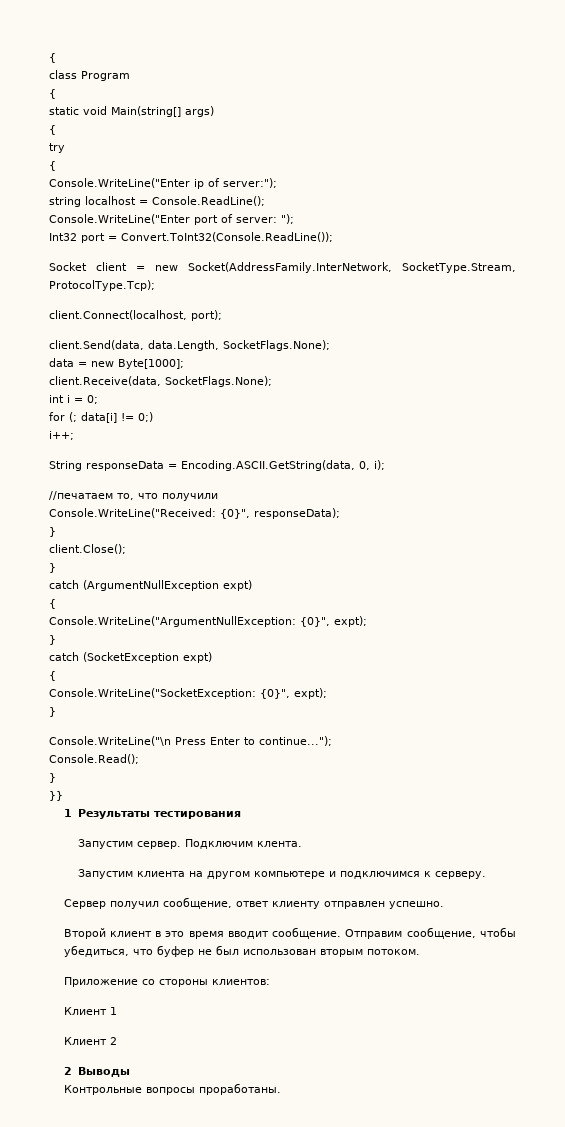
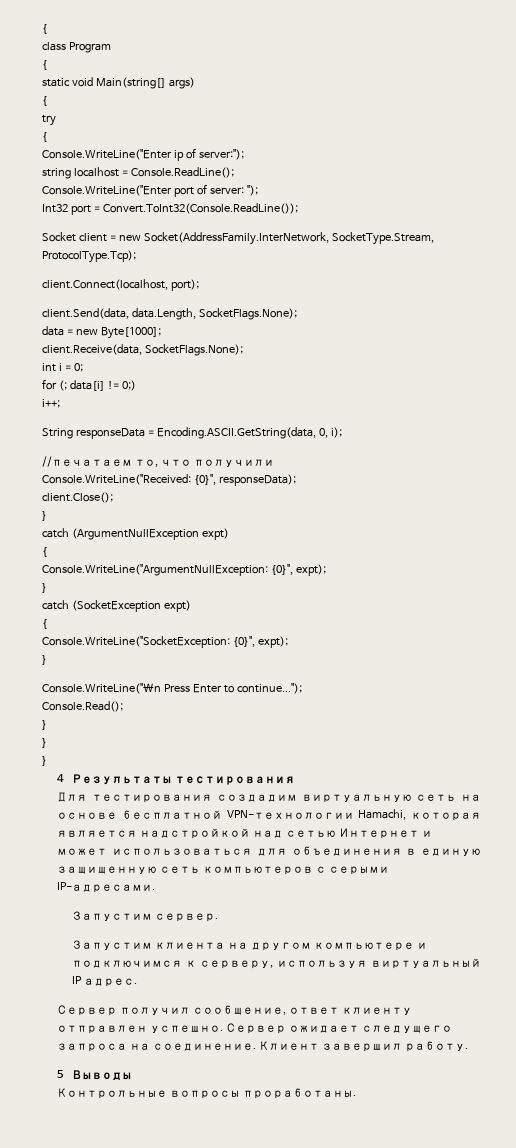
[49,527,56,537] // } -> (296, 480) none
[49,791,63,801] [63,809,72,817] }} // 1 -> [42,738,47,748] [42,756,47,766] [57,774,65,782] } // } // 4
(242, 815) none -> [57,792,481,803] [57,809,481,821] [57,828,433,839] [57,846,481,856] [57,866,390,875] [57,882,156,893] // Для тестирования создадим виртуальную сеть на основе бесплатной VPN-технологии Hamachi, которая является надстройкой над сетью Интернет и может использоваться для объединения в единую защищенную сеть компьютеров с серыми IP-адресами.
[185,839,303,849] Подключим клента. -> (219, 917) none
[435,871,487,879] серверу. -> [200,958,482,969] [72,976,138,987] серверу, используя виртуальный IP адрес.
[63,927,516,939] [63,945,420,957] [63,977,270,987] [63,1007,117,1015] [63,1037,117,1045] [63,1067,72,1075] // Второй клиент в это время вводит сообщение. Отправим сообщение, чтобы убедиться, что буфер не был использован вторым потоком. // Приложение со стороны клиентов: // Клиент 1 // Клиент 2 // 2 -> [226,1023,453,1034] [57,1041,469,1052] [57,1070,65,1078] Сервер ожидает следущего запроса на соединение. Клиент завершил работу. // 5

